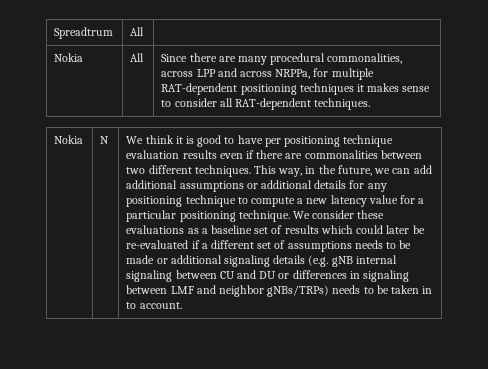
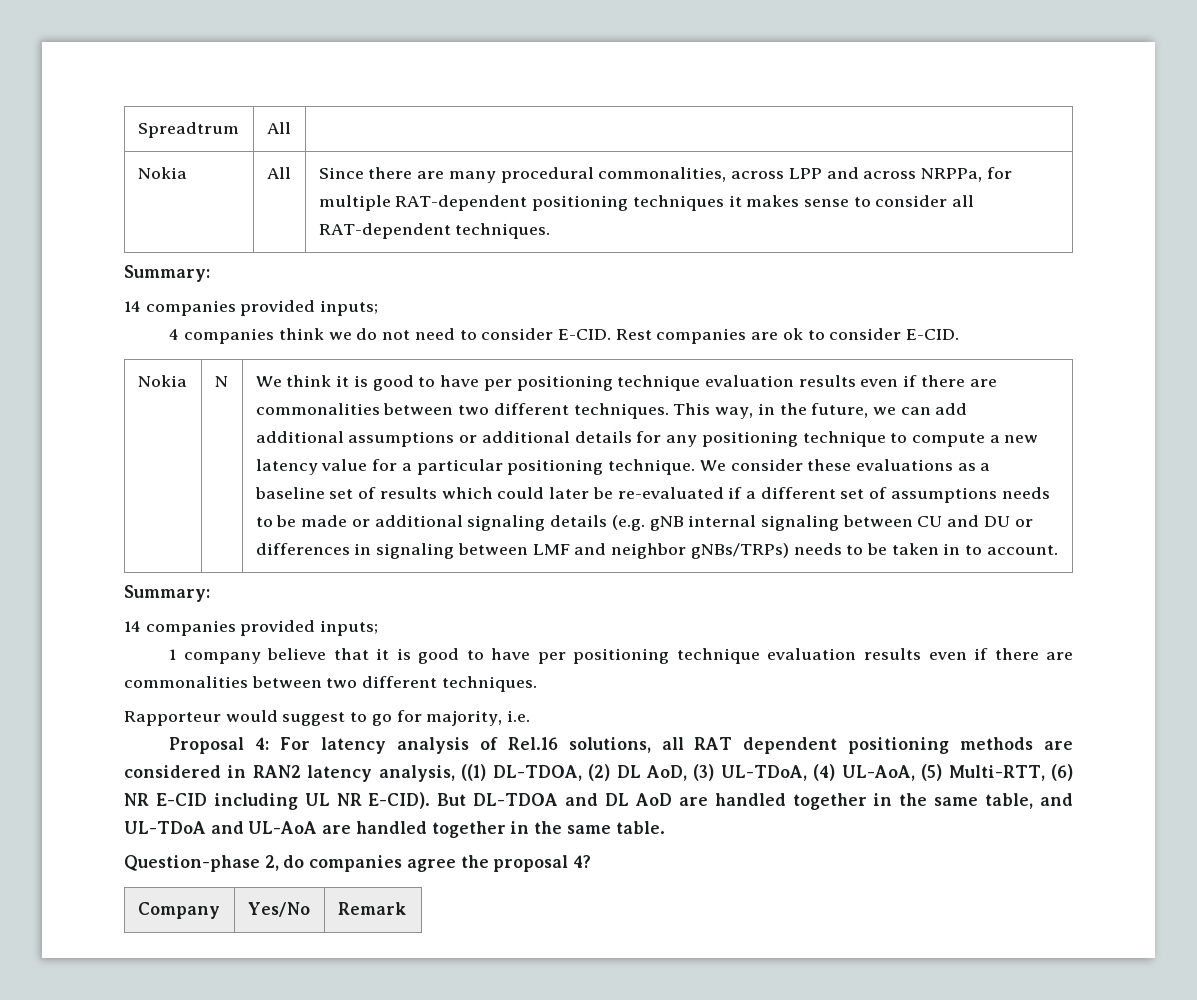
(371, 104) none -> [124,265,210,282] [124,300,379,316] [169,328,960,344] // Summary: // 14 companies provided inputs; // 4 companies think we do not need to consider E-CID. Rest companies are ok to consider E-CID.
(182, 305) none -> [124,585,210,602] [124,620,379,636] [169,648,1073,664] [124,676,537,692] [124,710,531,726] [169,737,1073,754] [124,764,1073,782] [124,792,1074,810] [124,821,665,838] [124,855,592,872] [137,902,220,919] [247,902,310,917] [337,902,406,915] // Summary: // 14 companies provided inputs; // 1 company believe that it is good to have per positioning technique evaluation results even if there are commonalities between two different techniques. // Rapporteur would suggest to go for majority, i.e. // Proposal 4: For latency analysis of Rel.16 solutions, all RAT dependent positioning methods are considered in RAN2 latency analysis, ((1) DL-TDOA, (2) DL AoD, (3) UL-TDoA, (4) UL-AoA, (5) Multi-RTT, (6) NR E-CID including UL NR E-CID). But DL-TDOA and DL AoD are handled together in the same table, and UL-TDoA and UL-AoA are handled together in the same table. // Question-phase 2, do companies agree the proposal 4? // Company | Yes/No | Remark

